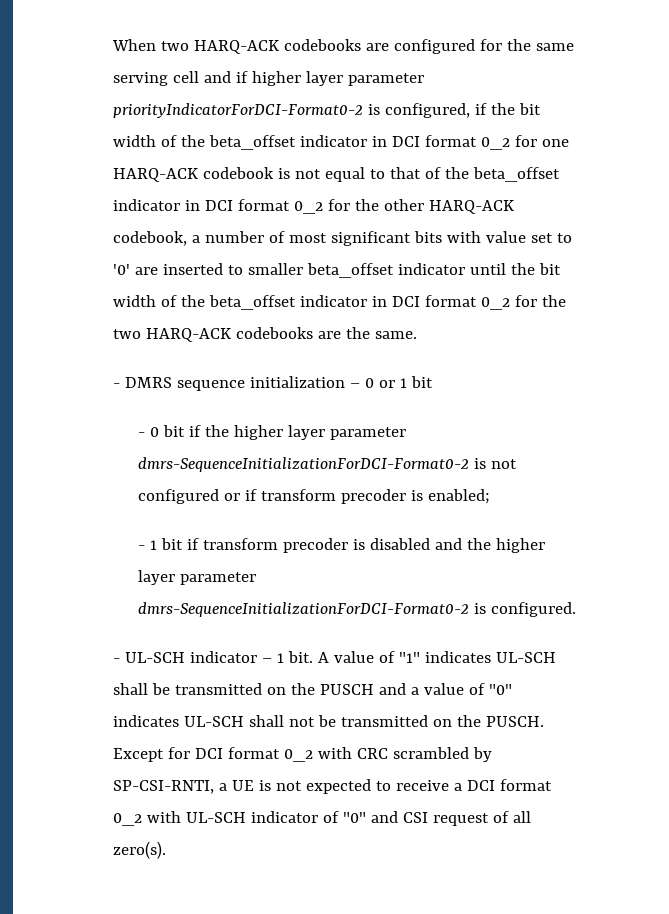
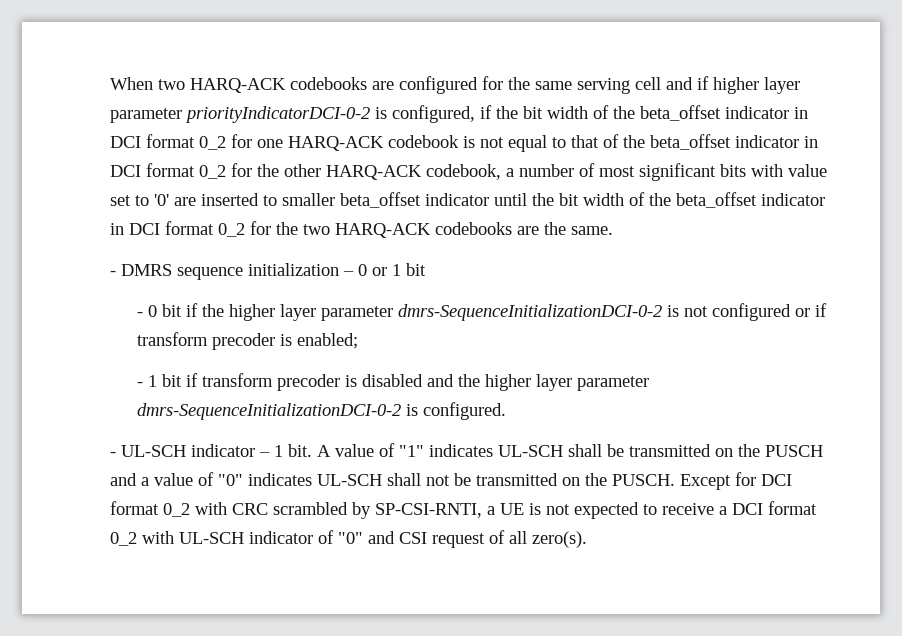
[112,103,363,118] priorityIndicatorForDCI-Format0-2 -> [185,106,371,123] priorityIndicatorDCI-0-2
[138,457,470,472] dmrs-SequenceInitializationForDCI-Format0-2 -> [398,304,663,321] dmrs-SequenceInitializationDCI-0-2
[138,602,470,617] dmrs-SequenceInitializationForDCI-Format0-2 -> [137,403,402,420] dmrs-SequenceInitializationDCI-0-2

